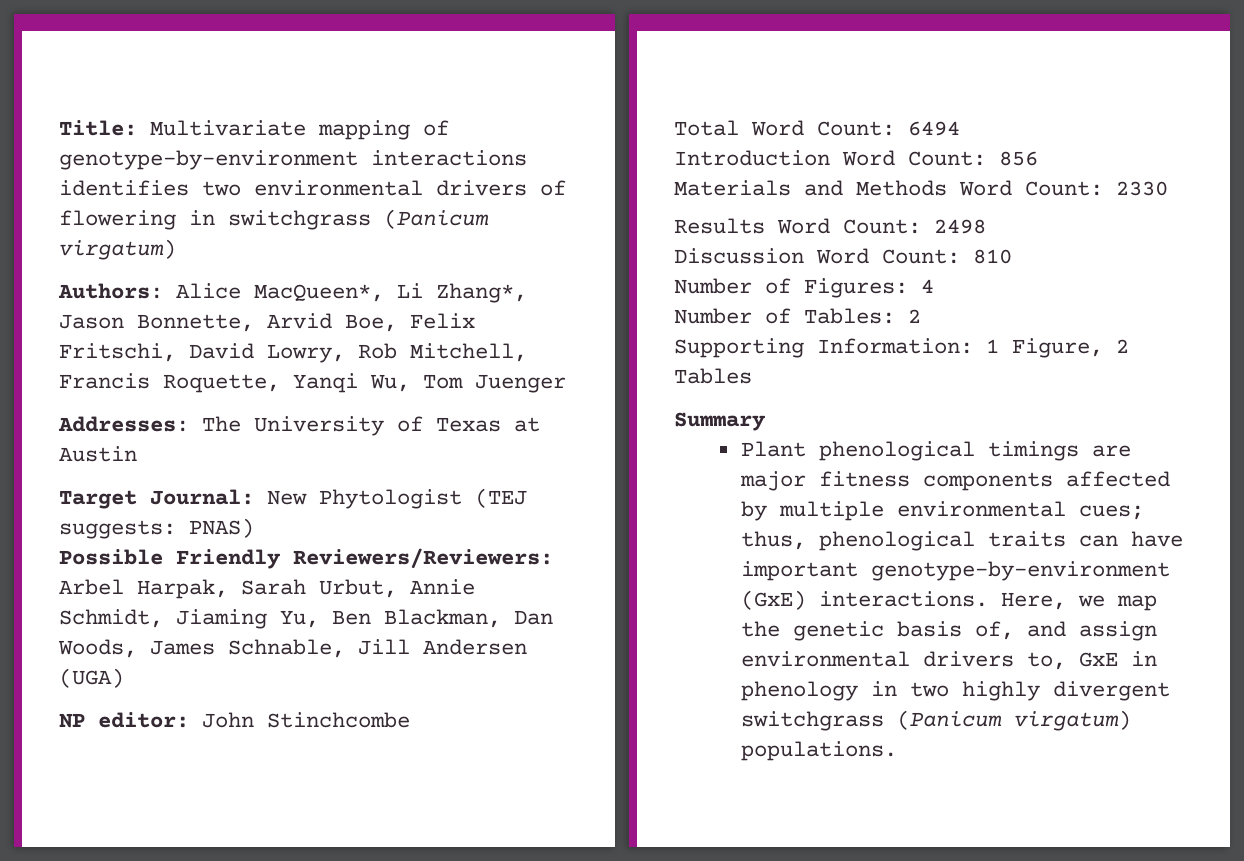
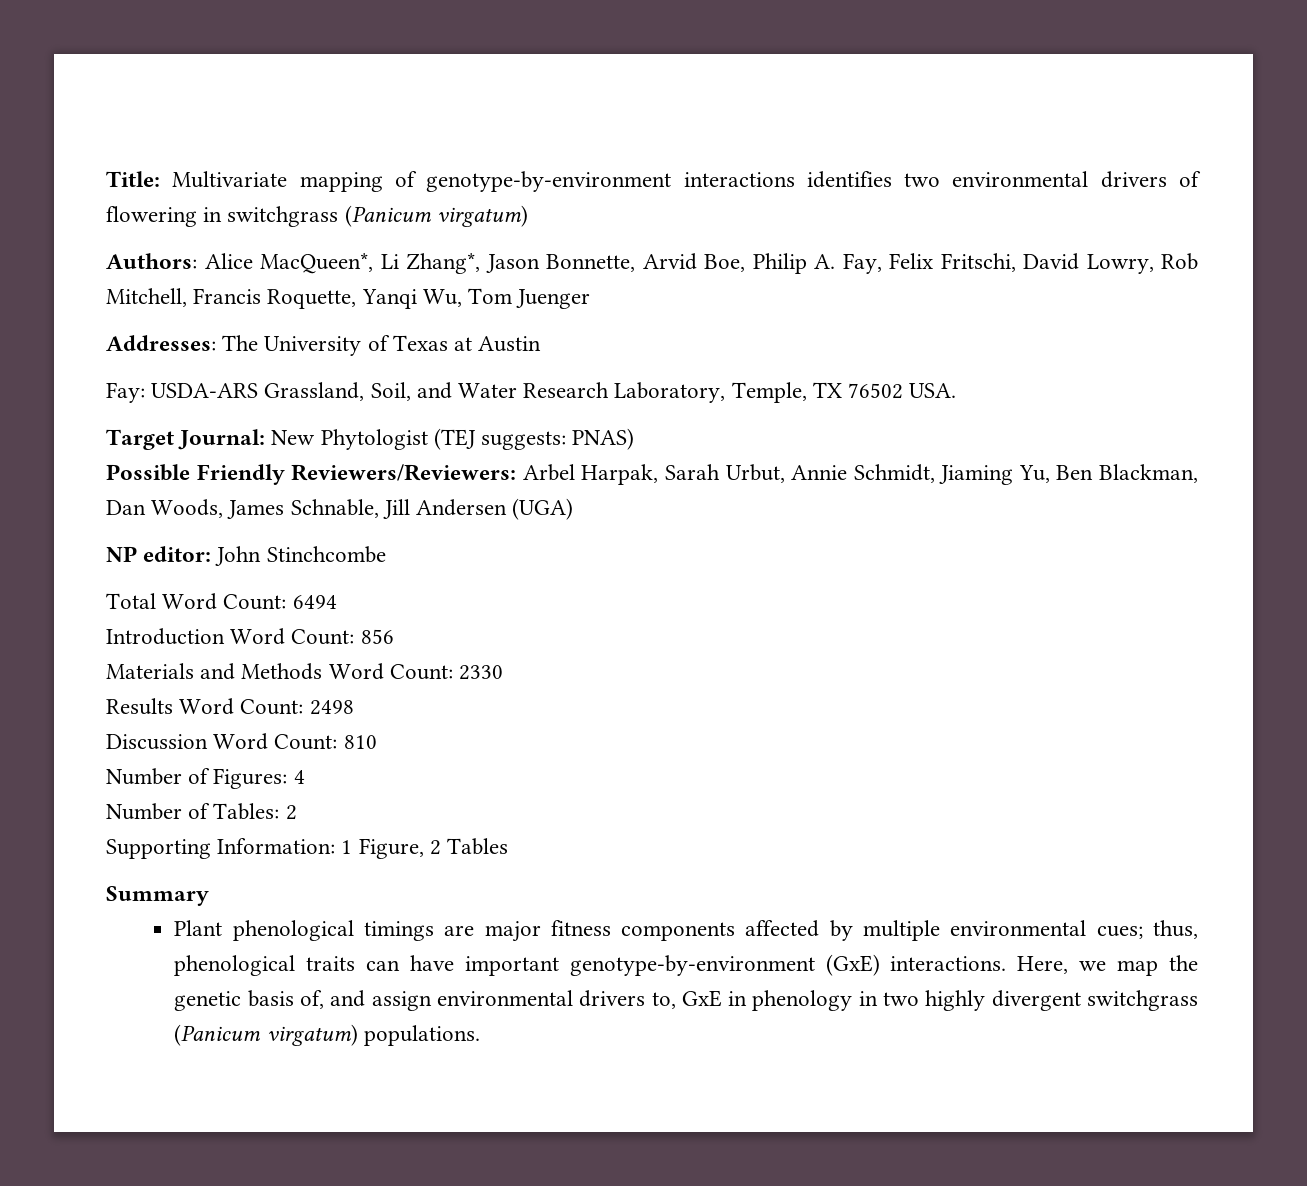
(397, 323) none -> [752,253,882,274] Philip A. Fay,
(137, 454) none -> [106,382,957,403] // Fay: USDA-ARS Grassland, Soil, and Water Research Laboratory, Temple, TX 76502 USA.

